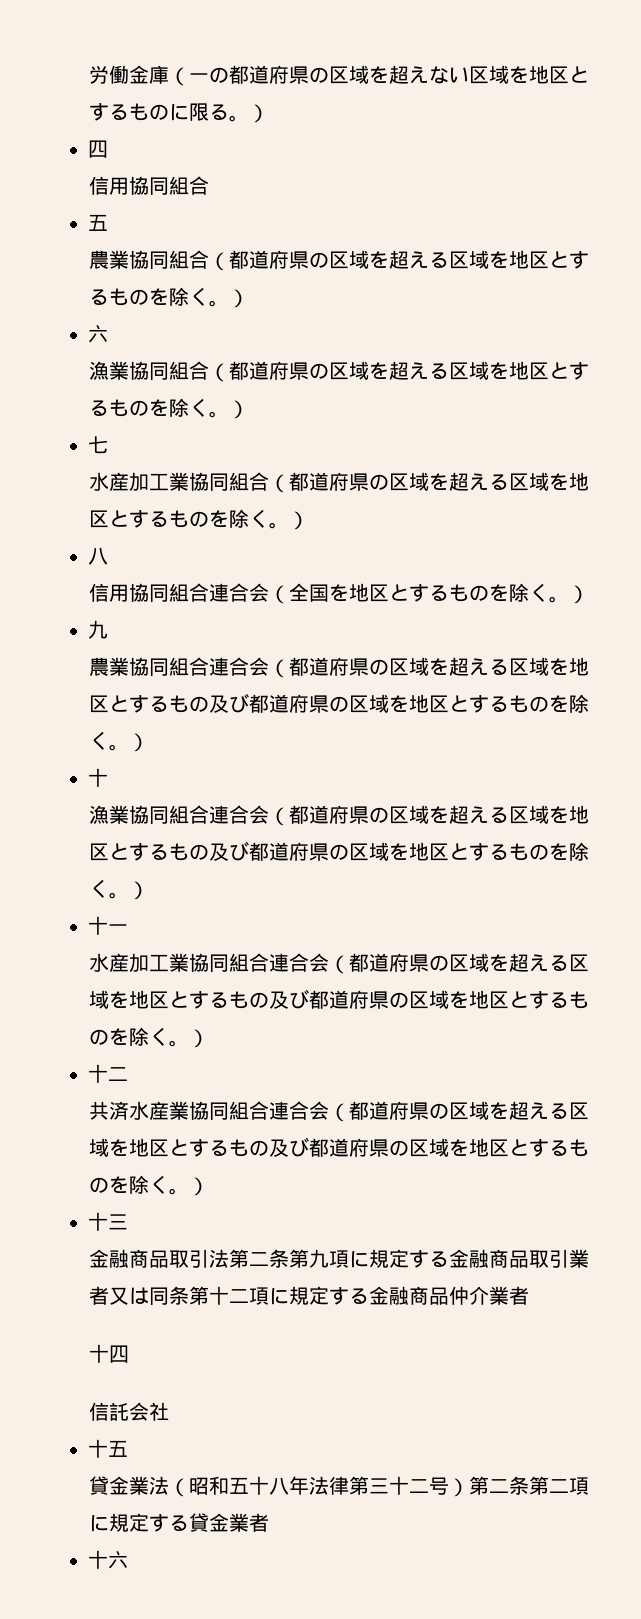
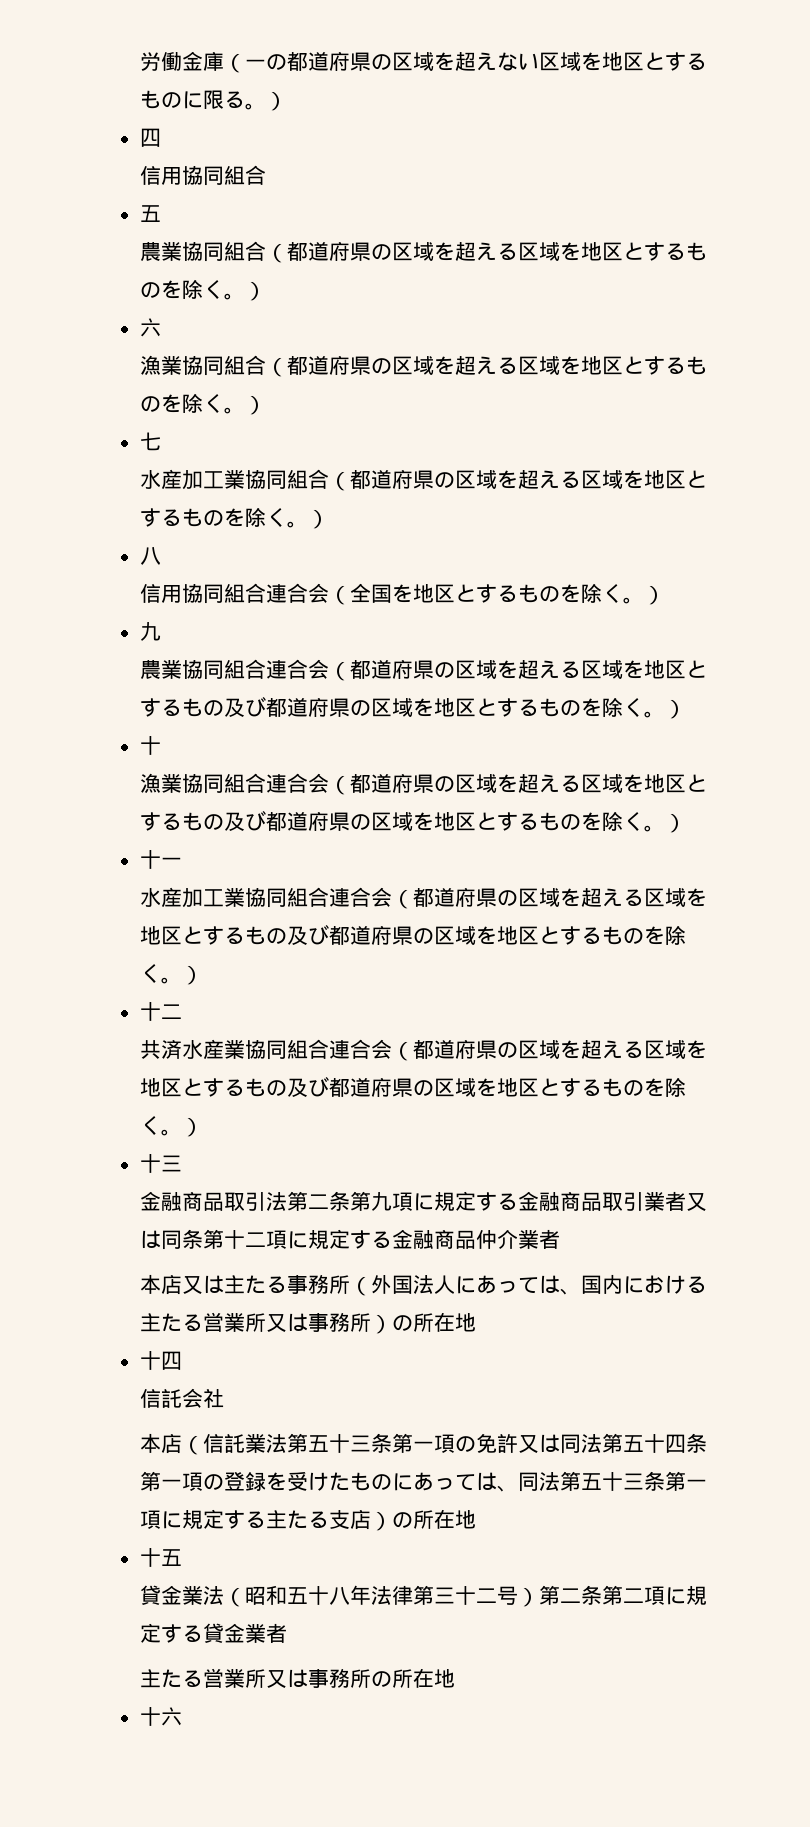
[89,1344,130,1363] [89,1402,170,1421] 十四 // 信託会社 -> [140,1274,708,1296] [140,1312,477,1334] [140,1351,183,1370] [140,1388,225,1408] [140,1433,708,1455] [140,1471,708,1492] [140,1509,477,1531] 本店又は主たる事務所（外国法人にあっては、国内における主たる営業所又は事務所）の所在地 // 十四 // 信託会社 // 本店（信託業法第五十三条第一項の免許又は同法第五十四条第一項の登録を受けたものにあっては、同法第五十三条第一項に規定する主たる支店）の所在地
(270, 1522) none -> [140,1668,456,1688] // 主たる営業所又は事務所の所在地

